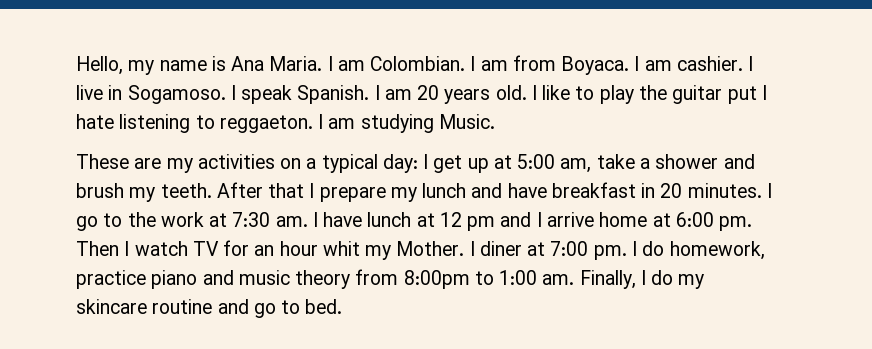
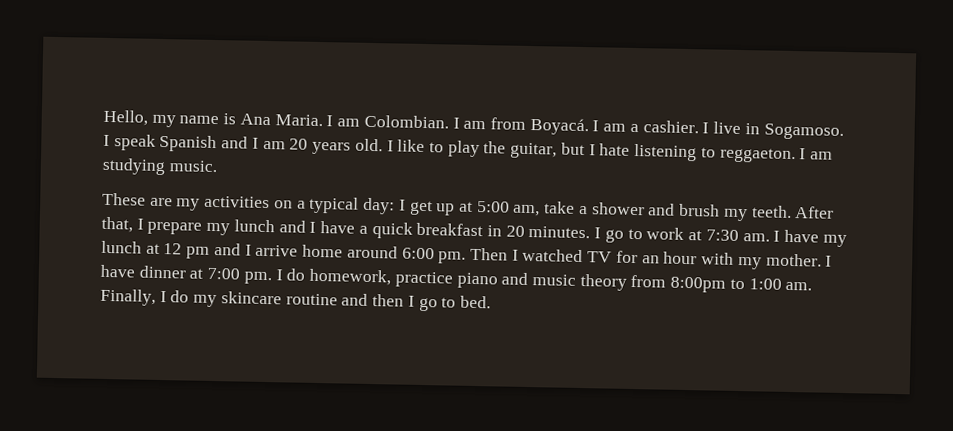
[561,56,672,75] Boyaca. I am -> [529,117,639,136] Boyacá. I am a
[297,85,370,104] Spanish. -> [159,134,249,153] Spanish and
[672,85,757,104] guitar put -> [510,142,585,159] guitar, but
[438,114,495,129] Music. -> [168,160,217,173] music.
[268,183,305,198] that -> [101,216,133,233] that,
[507,183,547,198] have -> [309,221,413,239] I have a quick
[127,212,156,227] the -> (643, 234) none
(363, 219) none -> [822,234,847,248] my
[652,213,671,227] at -> [346,245,398,259] around
[134,241,188,256] watch -> [522,248,584,263] watched
[322,241,522,260] whit my Mother. I diner -> [701,252,833,270] [100,264,186,279] with my mother. I have dinner
(249, 306) none -> [372,294,415,307] then I

